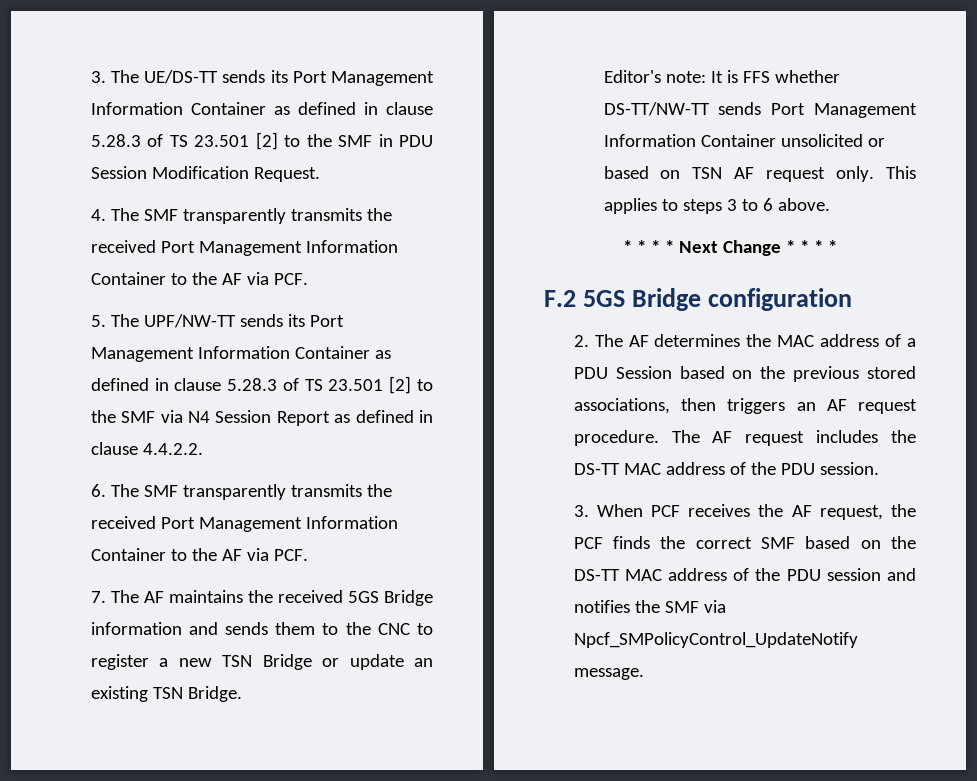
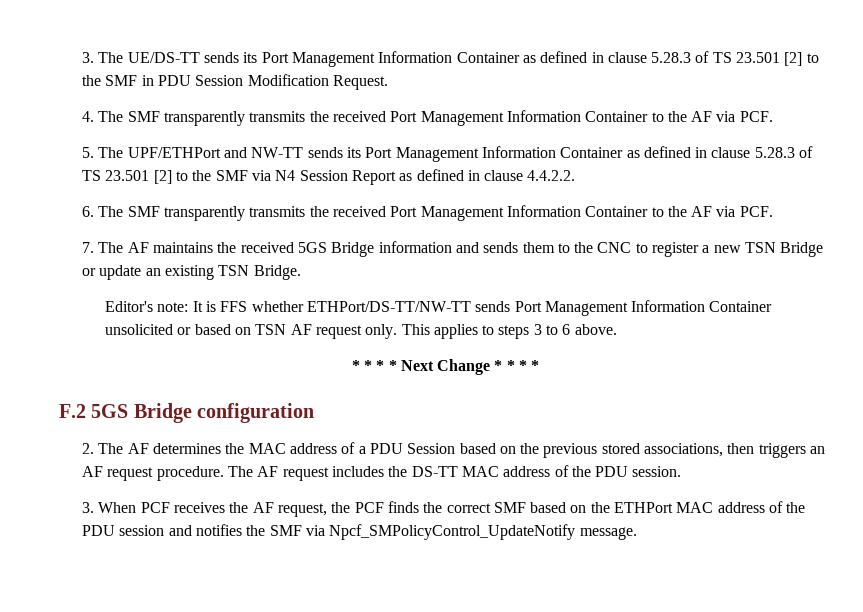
[143,314,236,328] UPF/NW-TT -> [127,147,304,158] UPF/ETHPort and NW-TT
[603,102,710,116] DS-TT/NW-TT -> [306,301,471,312] ETHPort/DS-TT/NW-TT
[573,569,620,581] DS-TT -> [614,502,674,513] ETHPort

